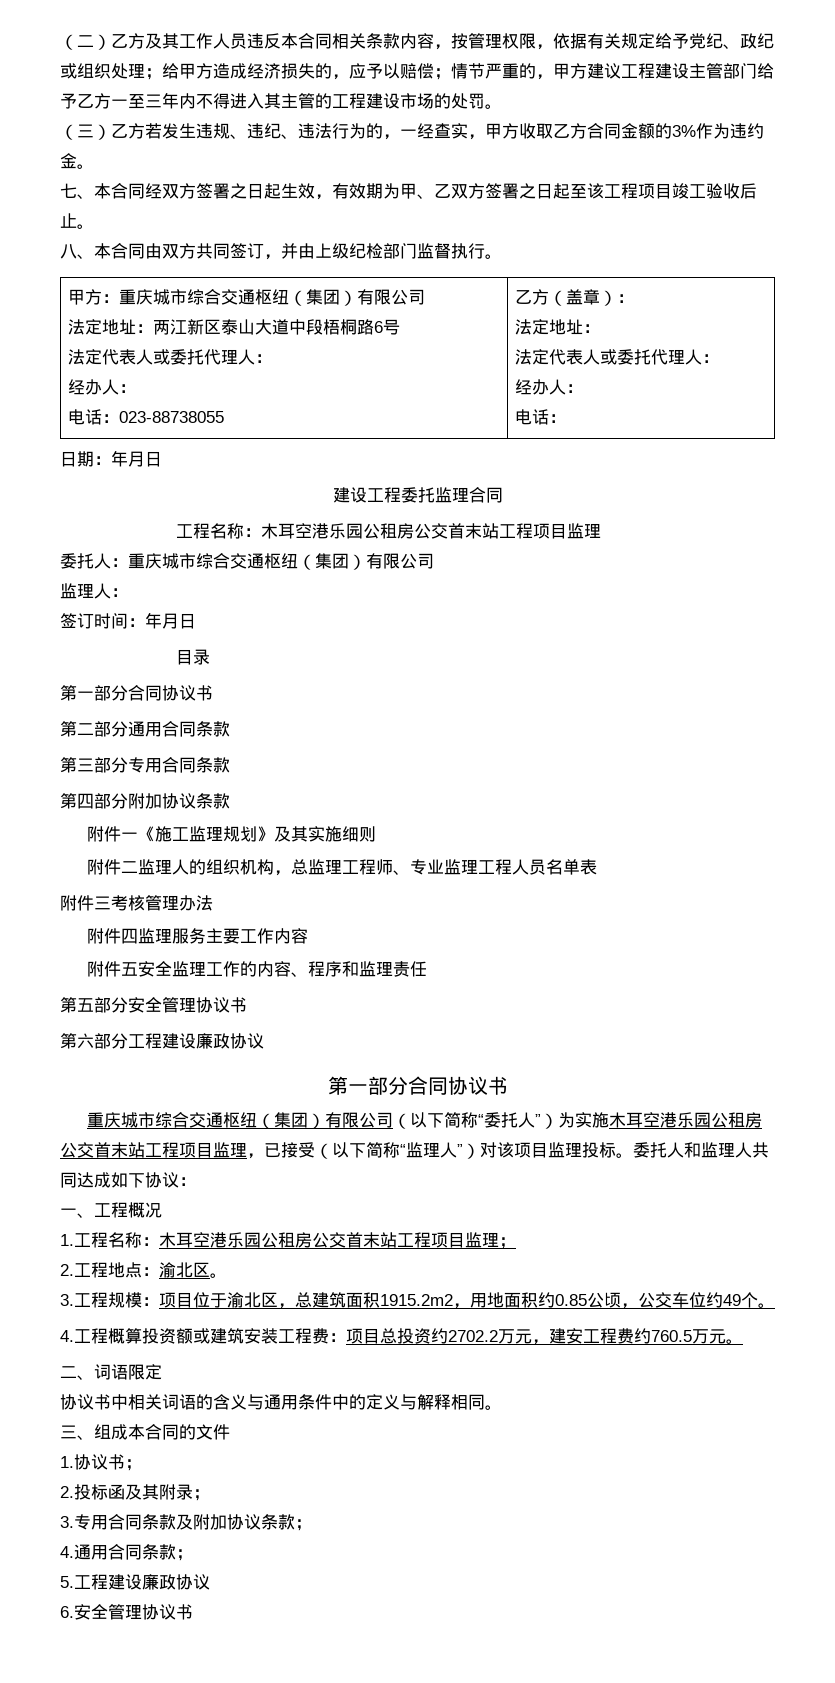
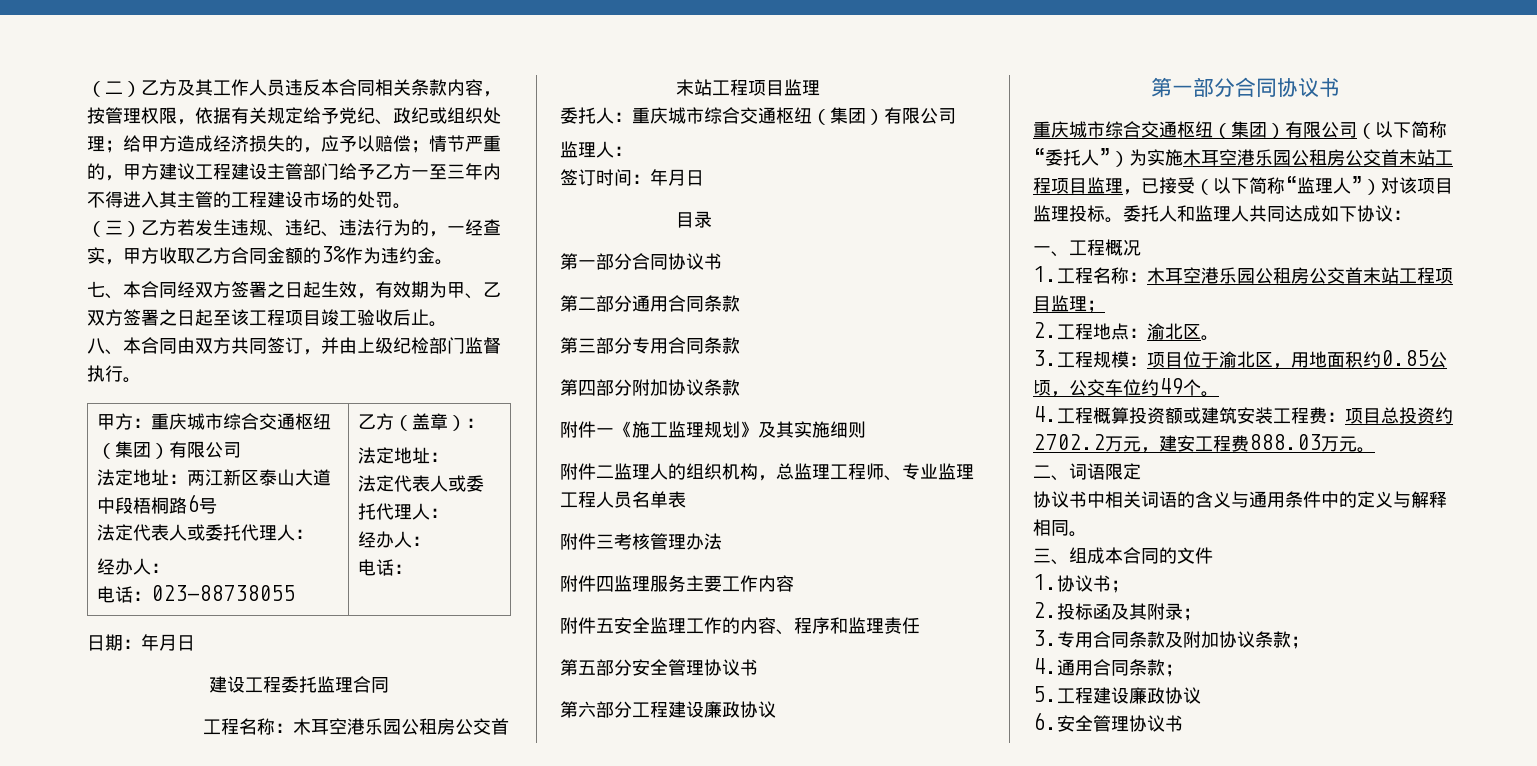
[295,1292,470,1309] 总建筑面积1915.2m2， -> (1291, 366) none
[634,1328,692,1344] 约760.5 -> [1249,434,1321,450] 888.03

